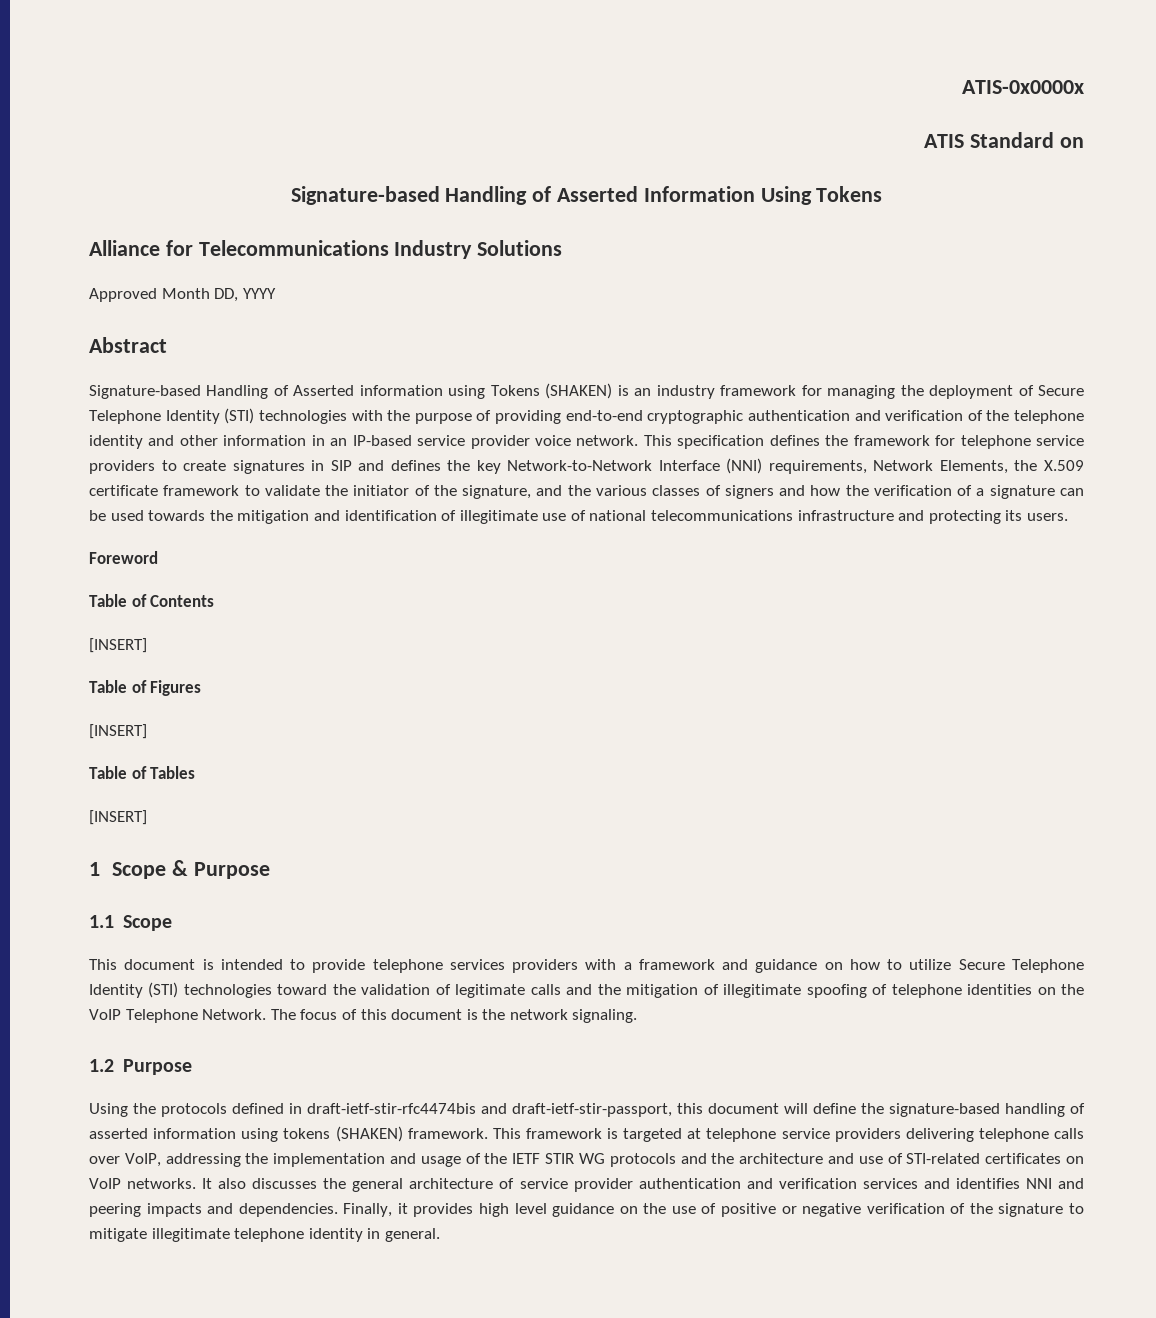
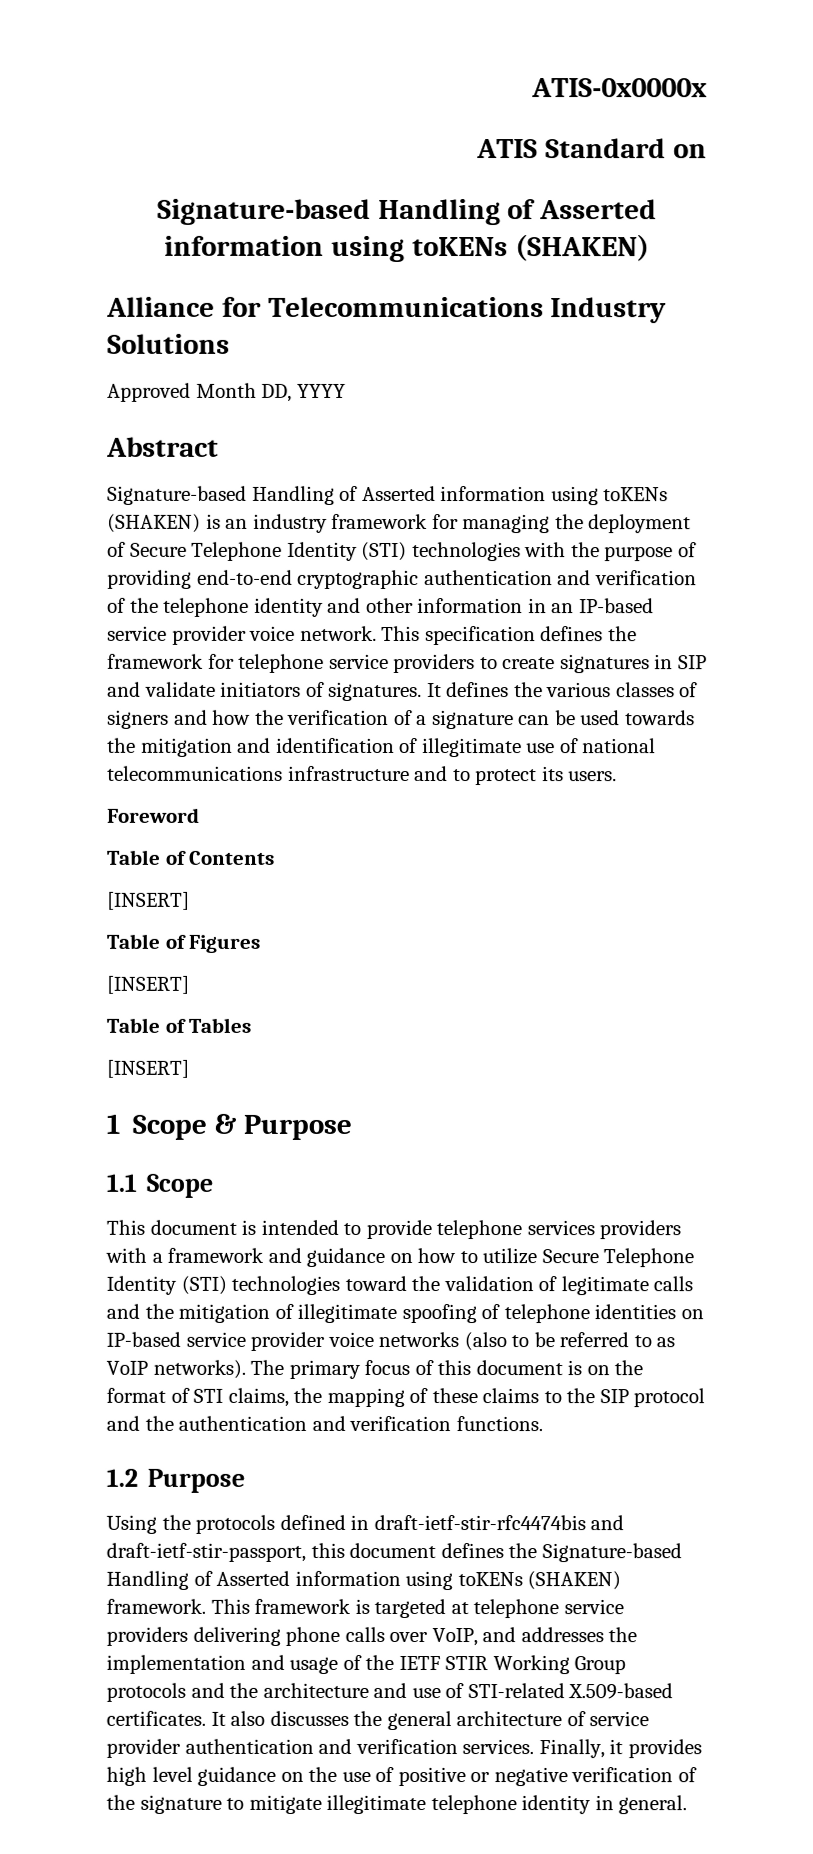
[643,186,883,205] Information Using Tokens -> [164,234,650,262] information using toKENs (SHAKEN)
[490,385,540,396] Tokens -> [603,487,669,502] toKENs
[390,458,1084,474] [89,485,563,499] defines the key Network-to-Network Interface (NNI) requirements, Network Elements, the X.509 certificate framework to validate the initiator of the signature, and -> [144,681,510,702] validate initiators of signatures. It defines
[928,510,1001,524] protecting -> [452,769,538,786] to protect
[1061,984,1085,995] [89,1009,296,1023] the VoIP Telephone Network. The -> [106,1331,676,1352] [106,1359,361,1379] IP-based service provider voice networks (also to be referred to as VoIP networks). The primary
[482,1009,638,1023] the network signaling. -> [586,1360,644,1376] [106,1387,706,1408] [106,1415,543,1432] on the format of STI claims, the mapping of these claims to the SIP protocol and the authentication and verification functions.
[784,1103,1085,1117] [89,1128,331,1142] will define the signature-based handling of asserted information using tokens -> [440,1543,682,1563] [106,1570,523,1591] defines the Signature-based Handling of Asserted information using toKENs
[978,1128,1049,1142] telephone -> [285,1626,341,1646] phone
[165,1153,241,1167] addressing -> [482,1627,604,1643] and addresses
[578,1153,605,1164] WG -> [492,1655,627,1675] Working Group
[985,1153,1085,1164] [89,1178,197,1189] certificates on VoIP networks. -> [568,1683,674,1700] [106,1710,206,1726] X.509-based certificates.
[862,1178,1084,1189] [89,1203,338,1217] services and identifies NNI and peering impacts and dependencies. -> [462,1739,535,1755] services.

